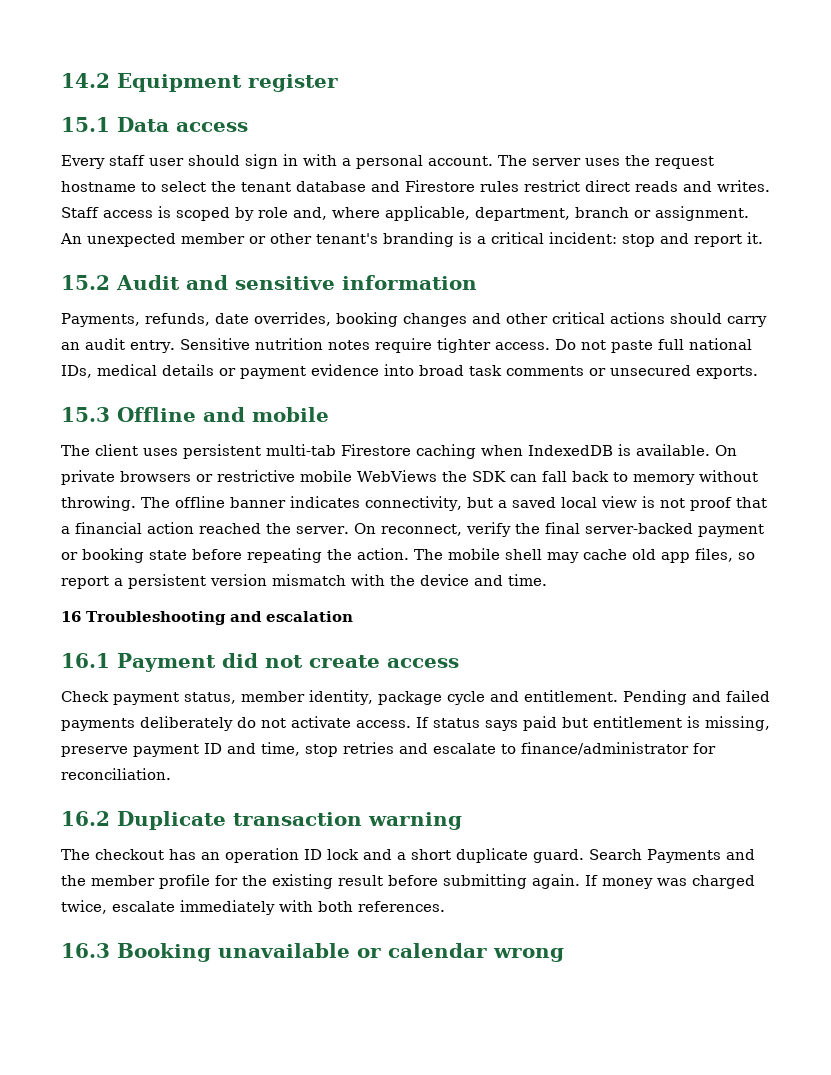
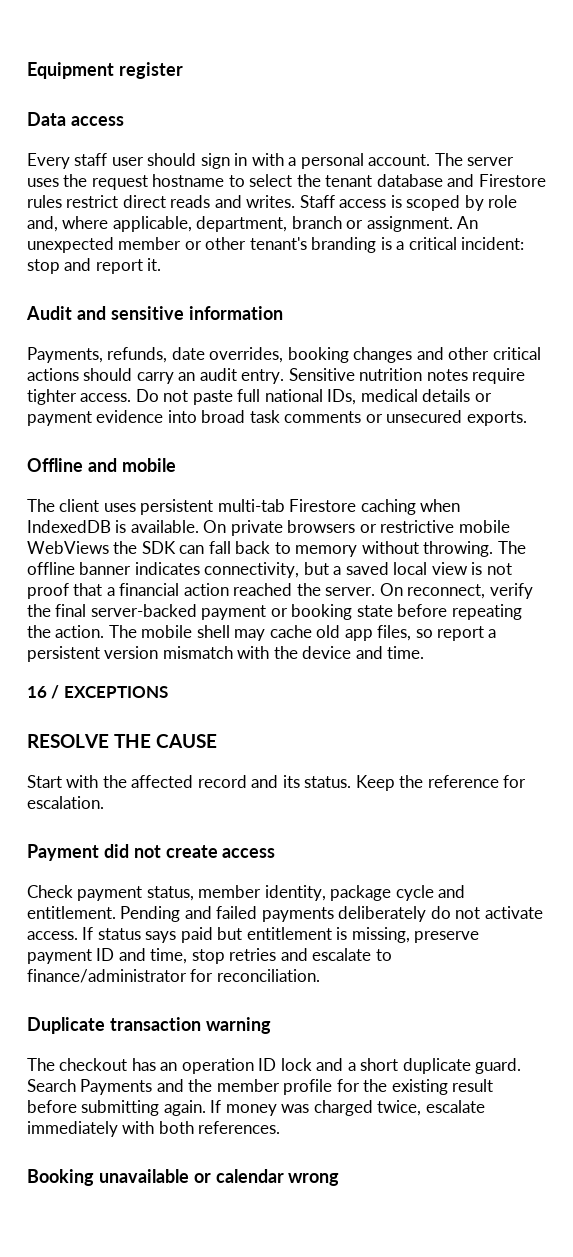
[61,73,110,88] 14.2 -> (27, 70) none
[61,117,110,132] 15.1 -> (183, 70) none
[61,275,110,290] 15.2 -> (162, 264) none
[61,407,110,422] 15.3 -> (527, 418) none
[86,611,353,625] [61,653,110,668] Troubleshooting and escalation // 16.1 -> [51,685,168,699] [27,734,218,748] [27,775,527,791] [27,796,104,809] / EXCEPTIONS // RESOLVE THE CAUSE // Start with the affected record and its status. Keep the reference for escalation. //
[61,811,110,826] 16.2 -> (320, 975) none
[61,943,110,958] 16.3 -> (281, 1127) none

